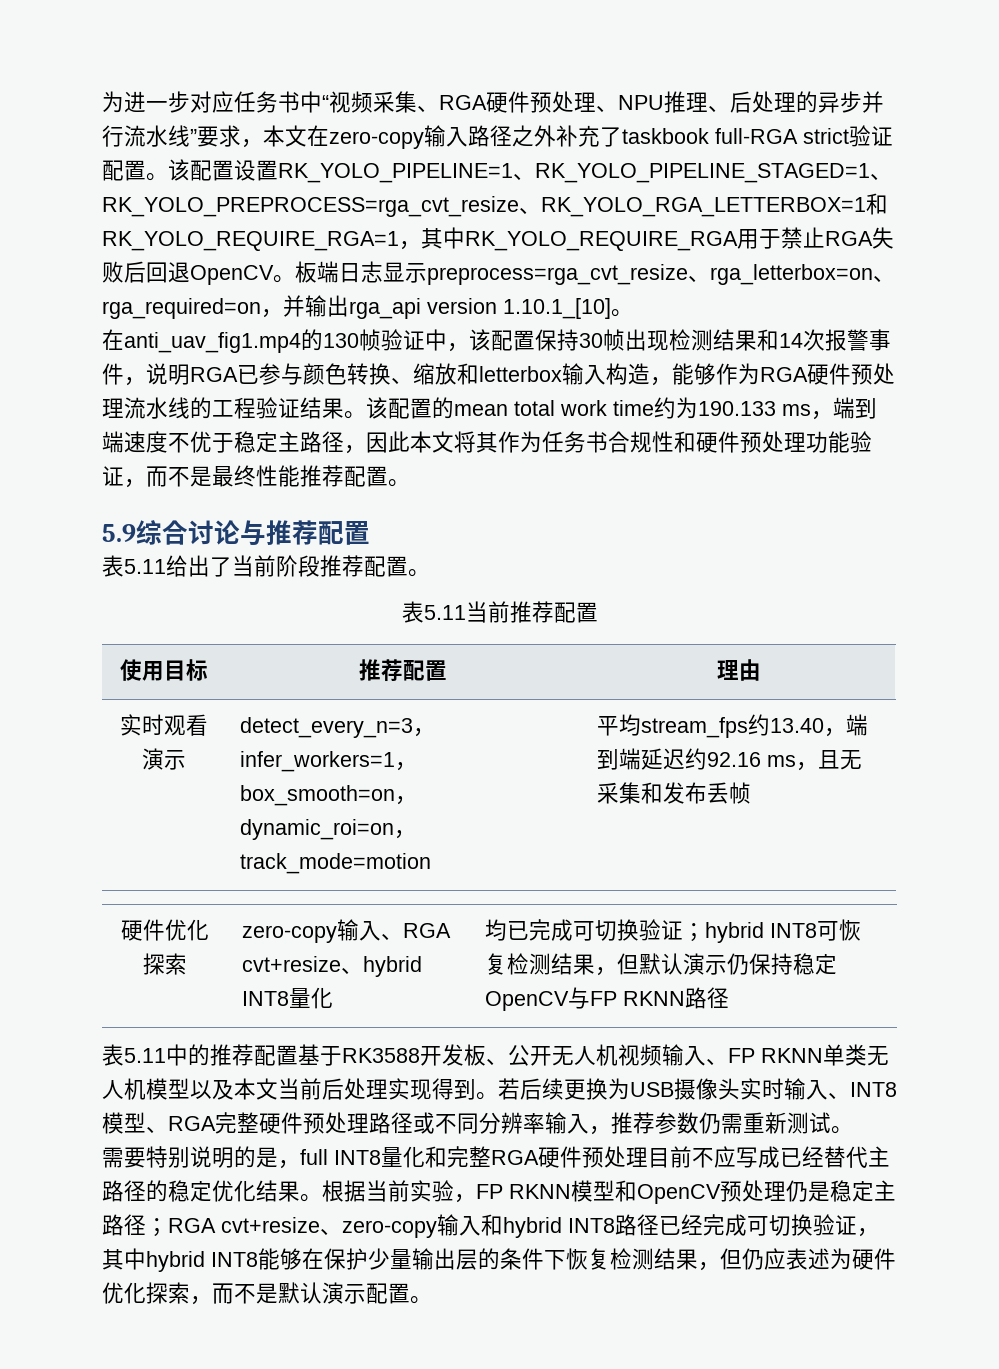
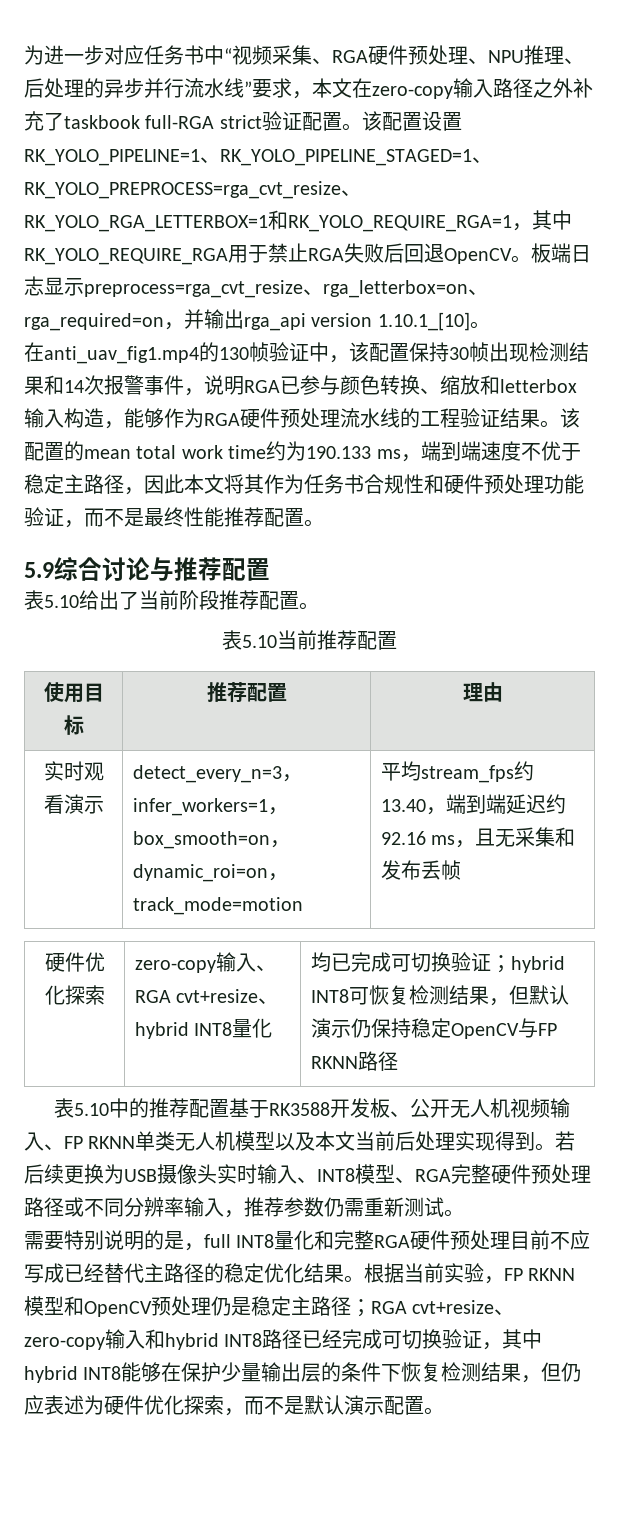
[124,559,166,574] 5.11 -> [44,595,79,608] 5.10
[423,605,466,620] 5.11 -> [242,635,277,648] 5.10
[124,1048,166,1063] 5.11 -> [74,1103,110,1116] 5.10

